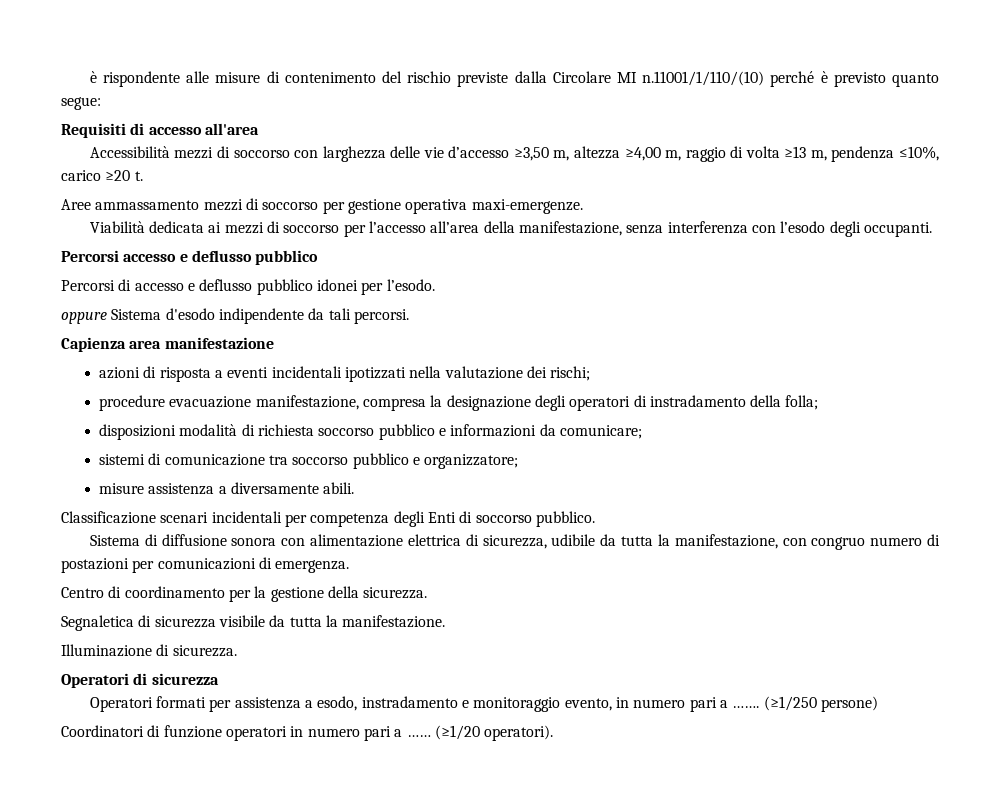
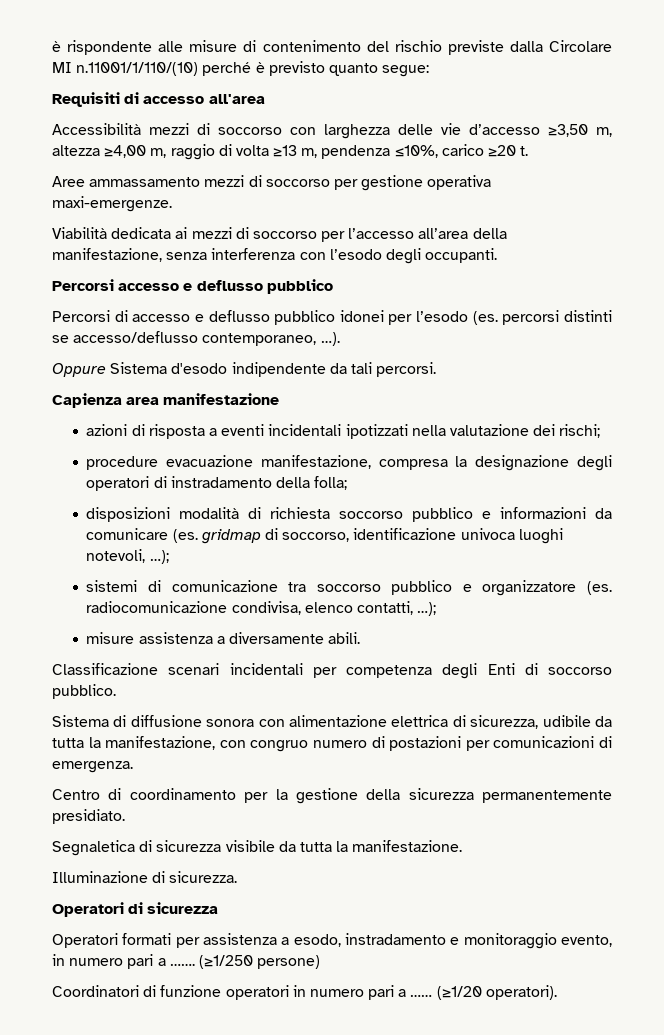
[386,279,435,291] [61,312,107,324] l’esodo. // oppure -> [416,310,612,325] [52,331,340,346] [52,363,106,377] l’esodo (es. percorsi distinti se accesso/deflusso contemporaneo, …). // Oppure
[559,425,642,439] comunicare; -> [86,528,563,544] [86,549,169,564] comunicare (es. gridmap di soccorso, identificazione univoca luoghi notevoli, …);
[424,454,519,469] organizzatore; -> [482,580,612,596] [86,601,437,616] organizzatore (es. radiocomunicazione condivisa, elenco contatti, …);
[363,587,428,599] sicurezza. -> [408,788,612,803] [52,809,125,824] sicurezza permanentemente presidiato.

